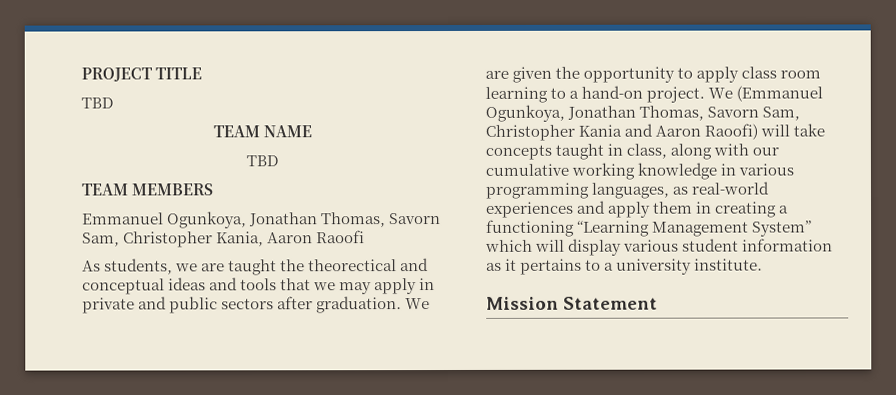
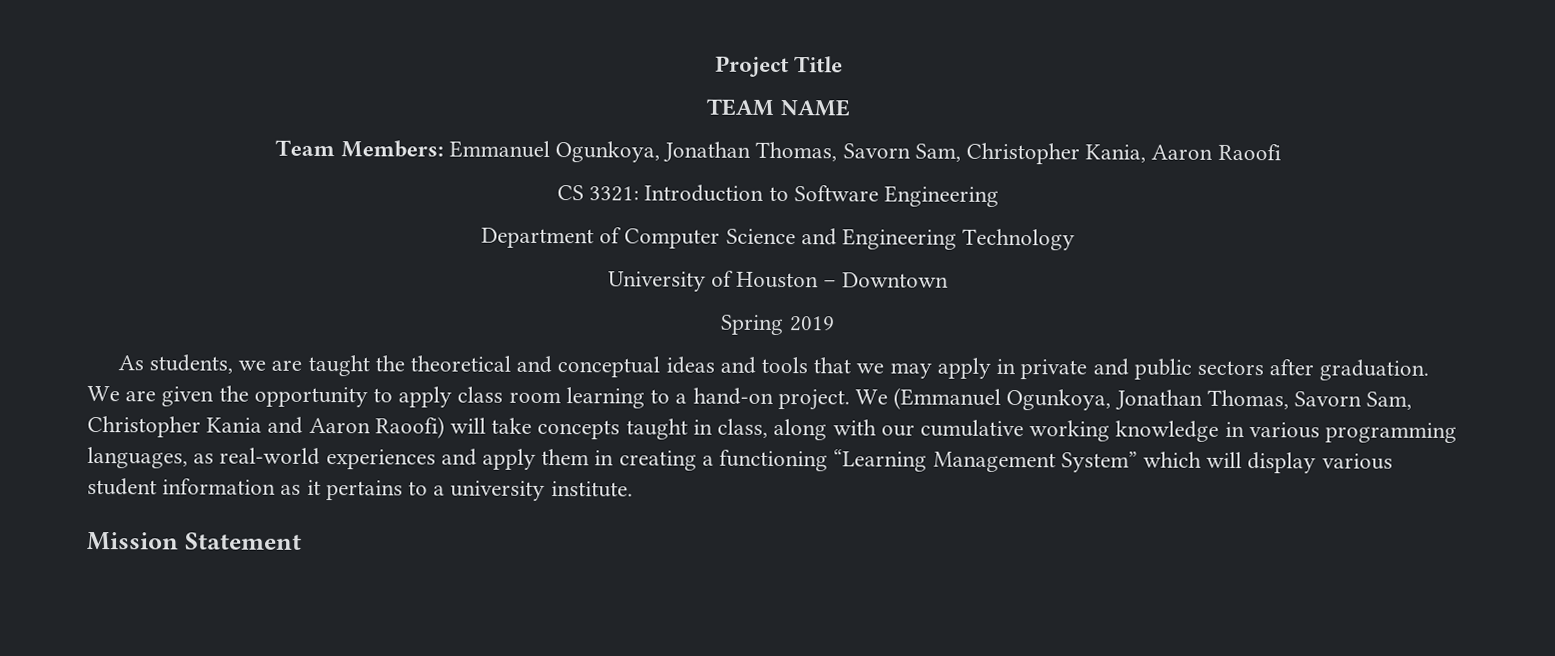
[81,67,203,82] [81,97,114,109] PROJECT TITLE // TBD -> [714,55,844,78] Project Title
[246,155,279,167] [81,183,214,196] TBD // TEAM MEMBERS // -> [275,139,444,158] Team Members:
(366, 237) none -> [556,184,1000,207] [480,227,1076,251] [607,270,950,292] [720,314,835,336] // CS 3321: Introduction to Software Engineering // Department of Computer Science and Engineering Technology // University of Houston – Downtown // Spring 2019
[308,259,398,272] theorectical -> [410,355,512,372] theoretical

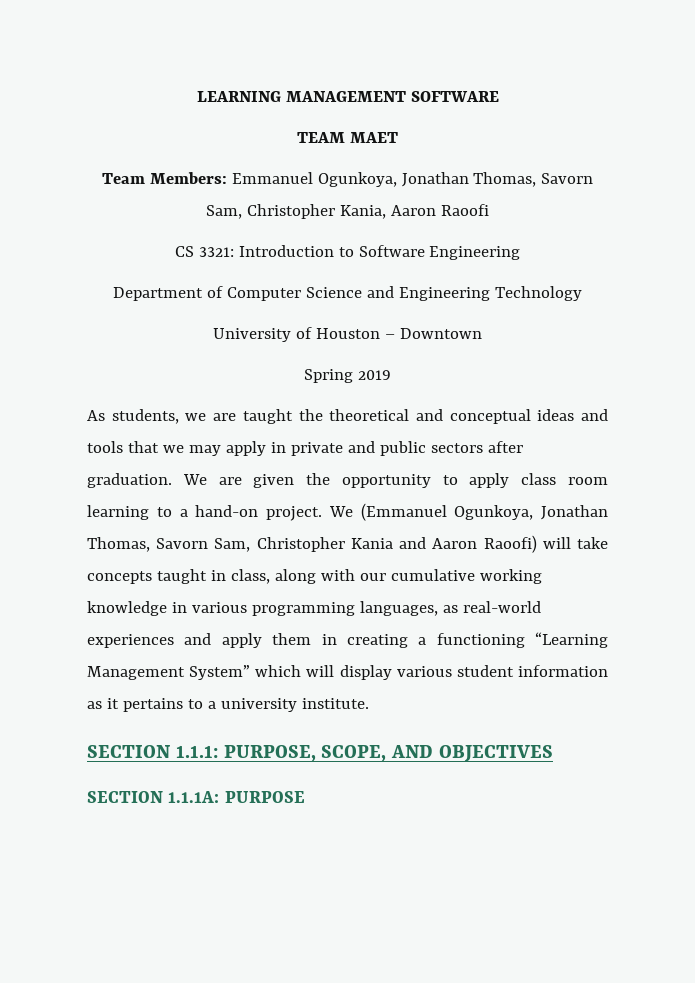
[714,55,844,78] Project Title -> [196,91,499,102] LEARNING MANAGEMENT SOFTWARE
[779,99,850,117] NAME -> [349,132,398,143] MAET
[87,531,302,551] Mission Statement -> [87,745,554,762] [87,791,305,803] SECTION 1.1.1: PURPOSE, SCOPE, AND OBJECTIVES // SECTION 1.1.1A: PURPOSE

